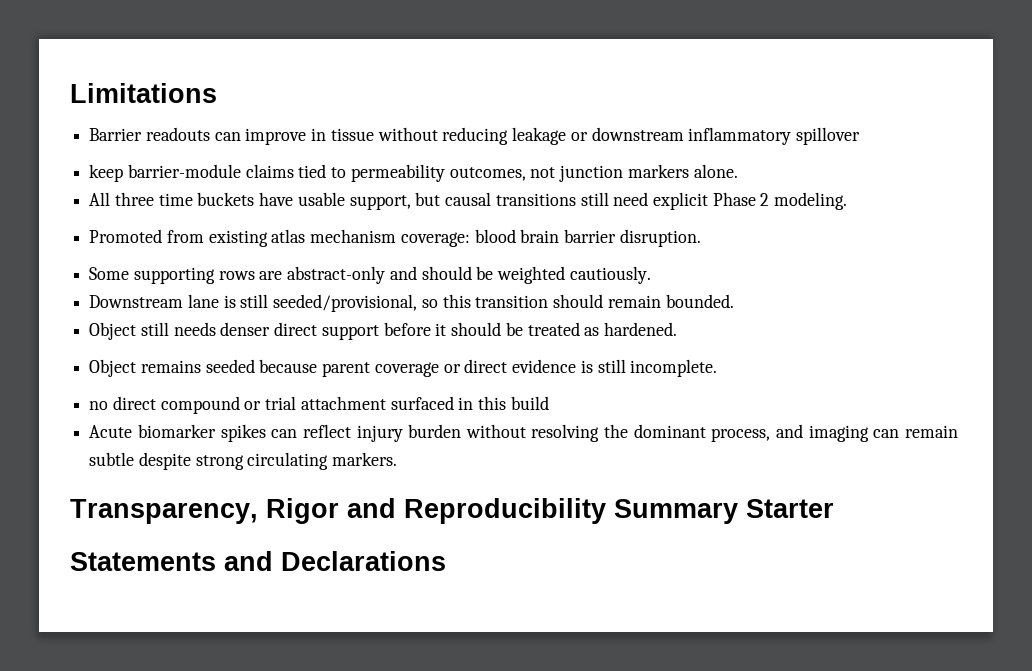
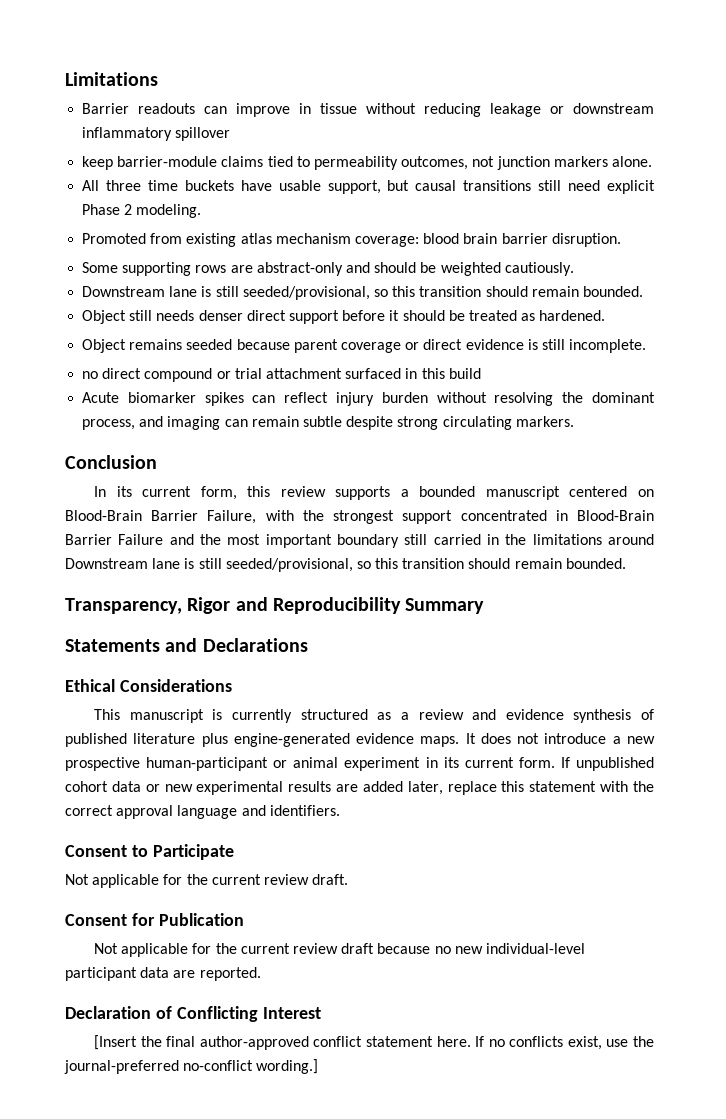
(398, 459) none -> [65,455,157,469] [94,486,654,500] [65,510,654,524] [65,534,654,548] [65,558,626,572] // Conclusion // In its current form, this review supports a bounded manuscript centered on Blood-Brain Barrier Failure, with the strongest support concentrated in Blood-Brain Barrier Failure and the most important boundary still carried in the limitations around Downstream lane is still seeded/provisional, so this transition should remain bounded.
[746,499,834,518] Starter -> (485, 606) none
(446, 561) none -> [65,679,232,692] [94,709,655,723] [65,733,655,747] [65,757,655,771] [65,781,654,795] [65,805,340,819] [65,844,234,860] [65,874,349,888] [65,913,244,926] [94,943,585,957] [65,967,261,981] [65,1006,321,1022] [94,1035,654,1050] [64,1059,319,1074] // Ethical Considerations // This manuscript is currently structured as a review and evidence synthesis of published literature plus engine-generated evidence maps. It does not introduce a new prospective human-participant or animal experiment in its current form. If unpublished cohort data or new experimental results are added later, replace this statement with the correct approval language and identifiers. // Consent to Participate // Not applicable for the current review draft. // Consent for Publication // Not applicable for the current review draft because no new individual-level participant data are reported. // Declaration of Conflicting Interest // [Insert the final author-approved conflict statement here. If no conflicts exist, use the journal-preferred no-conflict wording.]

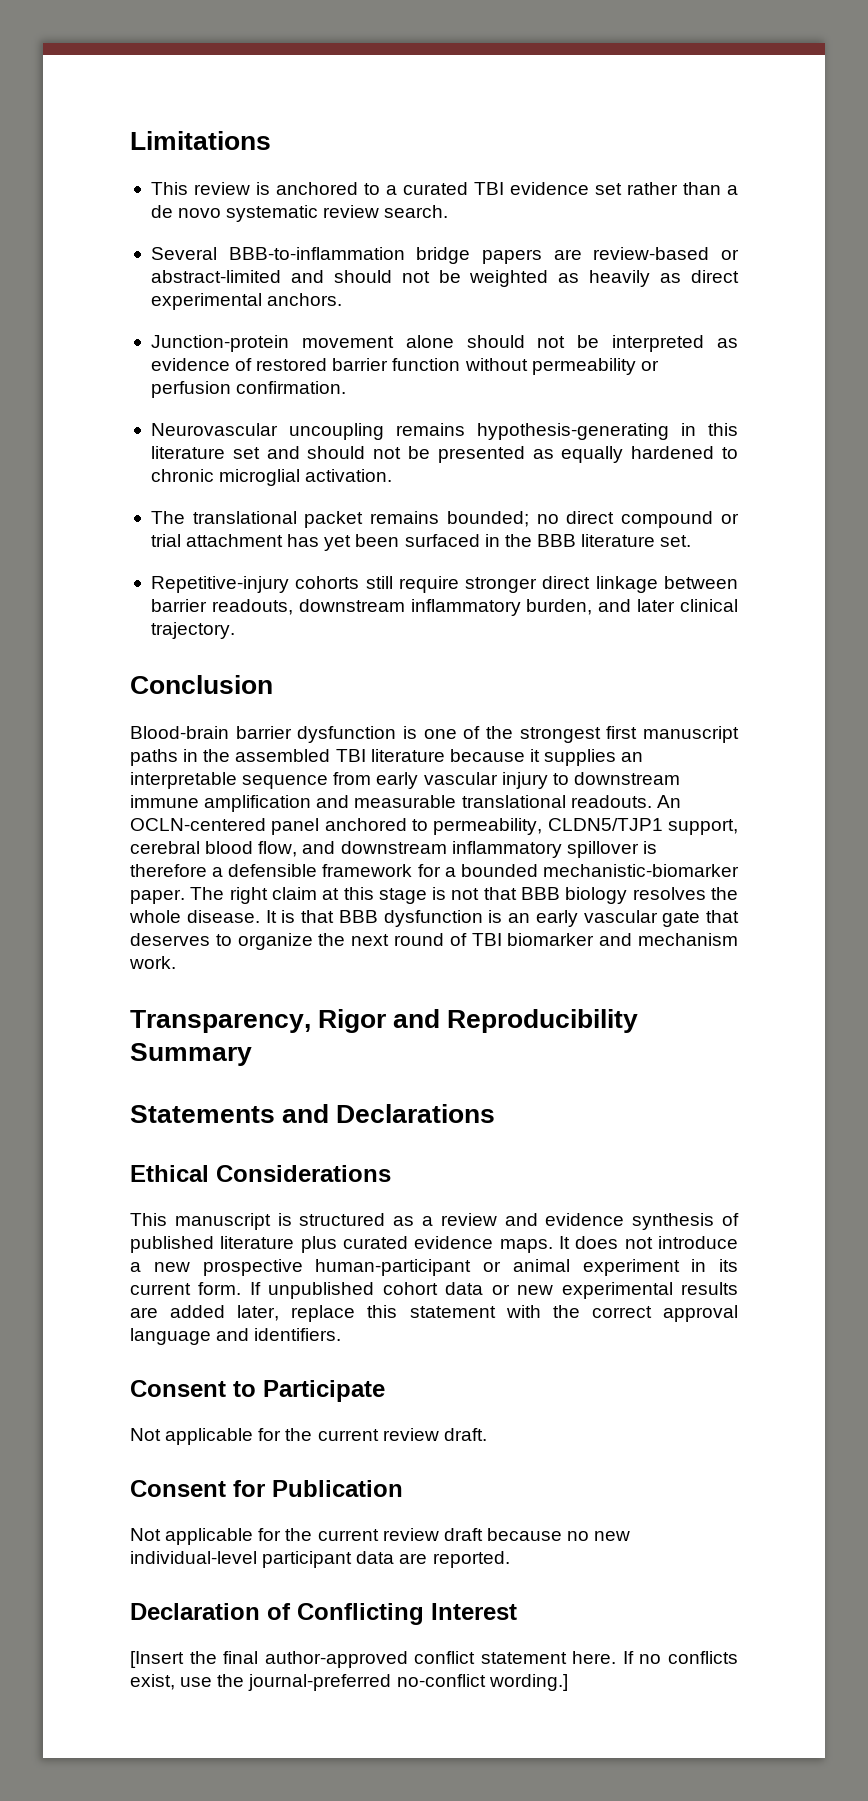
[82,103,654,117] [82,127,231,141] [82,156,652,170] [82,180,656,194] [82,204,202,218] [82,233,621,247] [82,262,417,276] Barrier readouts can improve in tissue without reducing leakage or downstream inflammatory spillover // keep barrier-module claims tied to permeability outcomes, not junction markers alone. // All three time buckets have usable support, but causal transitions still need explicit Phase 2 modeling. // Promoted from existing atlas mechanism coverage: blood brain barrier disruption. // Some supporting rows are abstract-only and should -> [150,182,738,195] [150,205,449,222] [150,247,740,264] [150,270,430,283] This review is anchored to a curated TBI evidence set rather than a de novo systematic review search. // Several BBB-to-inflammation bridge papers are review-based or abstract-limited and should not
[504,262,574,276] [82,286,643,300] [82,310,606,324] [82,339,647,353] cautiously. // Downstream lane is still seeded/provisional, so this transition should remain bounded. // Object still needs denser direct support before it should be treated as hardened. // Object remains seeded because parent coverage or direct evidence is still incomplete. // -> [558,270,740,287] [150,293,343,310] [150,335,738,352] [150,358,659,375] [150,381,347,398] [150,423,738,440] [150,446,739,463] [150,469,393,486] [150,511,529,528] as heavily as direct experimental anchors. // Junction-protein movement alone should not be interpreted as evidence of restored barrier function without permeability or perfusion confirmation. // Neurovascular uncoupling remains hypothesis-generating in this literature set and should not be presented as equally hardened to chronic microglial activation. // The translational packet remains bounded;
[345,368,481,379] [82,392,656,406] [82,416,574,430] [65,455,157,469] [94,486,654,500] [65,510,654,524] [65,534,654,548] [65,558,626,572] surfaced in this build // Acute biomarker spikes can reflect injury burden without resolving the dominant process, and imaging can remain subtle despite strong circulating markers. // Conclusion // In its current form, this review supports a bounded manuscript centered on Blood-Brain Barrier Failure, with the strongest support concentrated in Blood-Brain Barrier Failure and the most important boundary still carried in the limitations around Downstream lane is still seeded/provisional, so this transition should remain bounded. -> [287,534,692,551] [150,576,738,593] [150,599,738,616] [150,622,235,639] [130,675,273,694] [130,726,740,743] [130,749,644,766] [130,772,680,789] [130,795,681,812] [130,818,738,835] [130,841,657,858] [130,864,740,877] [130,887,738,904] [129,910,739,927] [130,933,739,950] [129,956,176,969] has yet been surfaced in the BBB literature set. // Repetitive-injury cohorts still require stronger direct linkage between barrier readouts, downstream inflammatory burden, and later clinical trajectory. // Conclusion // Blood-brain barrier dysfunction is one of the strongest first manuscript paths in the assembled TBI literature because it supplies an interpretable sequence from early vascular injury to downstream immune amplification and measurable translational readouts. An OCLN-centered panel anchored to permeability, CLDN5/TJP1 support, cerebral blood flow, and downstream inflammatory spillover is therefore a defensible framework for a bounded mechanistic-biomarker paper. The right claim at this stage is not that BBB biology resolves the whole disease. It is that BBB dysfunction is an early vascular gate that deserves to organize the next round of TBI biomarker and mechanism work.
[231,709,292,723] currently -> (292, 1219) none
[233,733,350,747] engine-generated -> [343,1236,408,1249] curated

